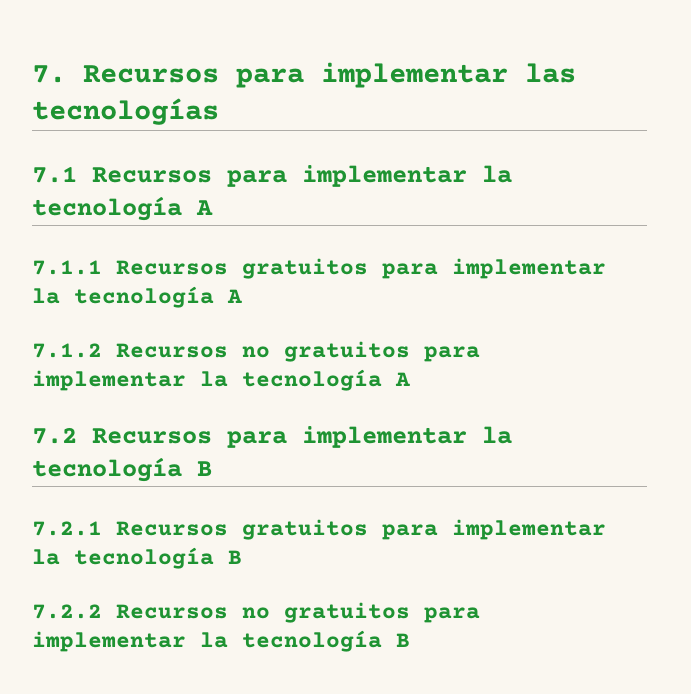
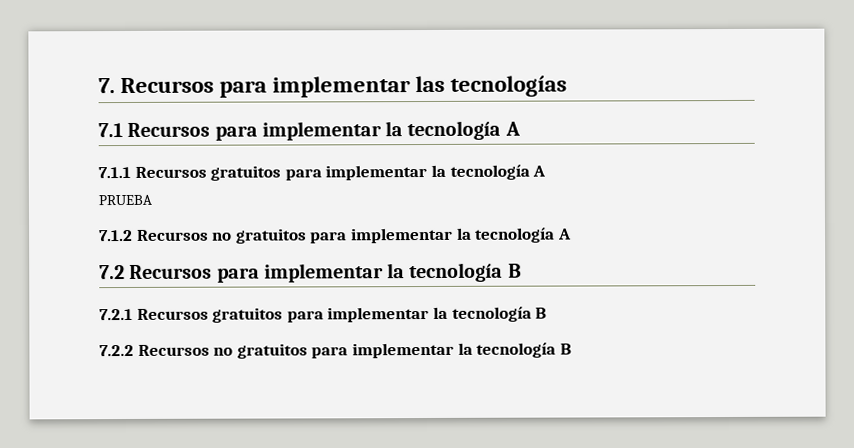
(242, 296) none -> [98,194,152,206] // PRUEBA

